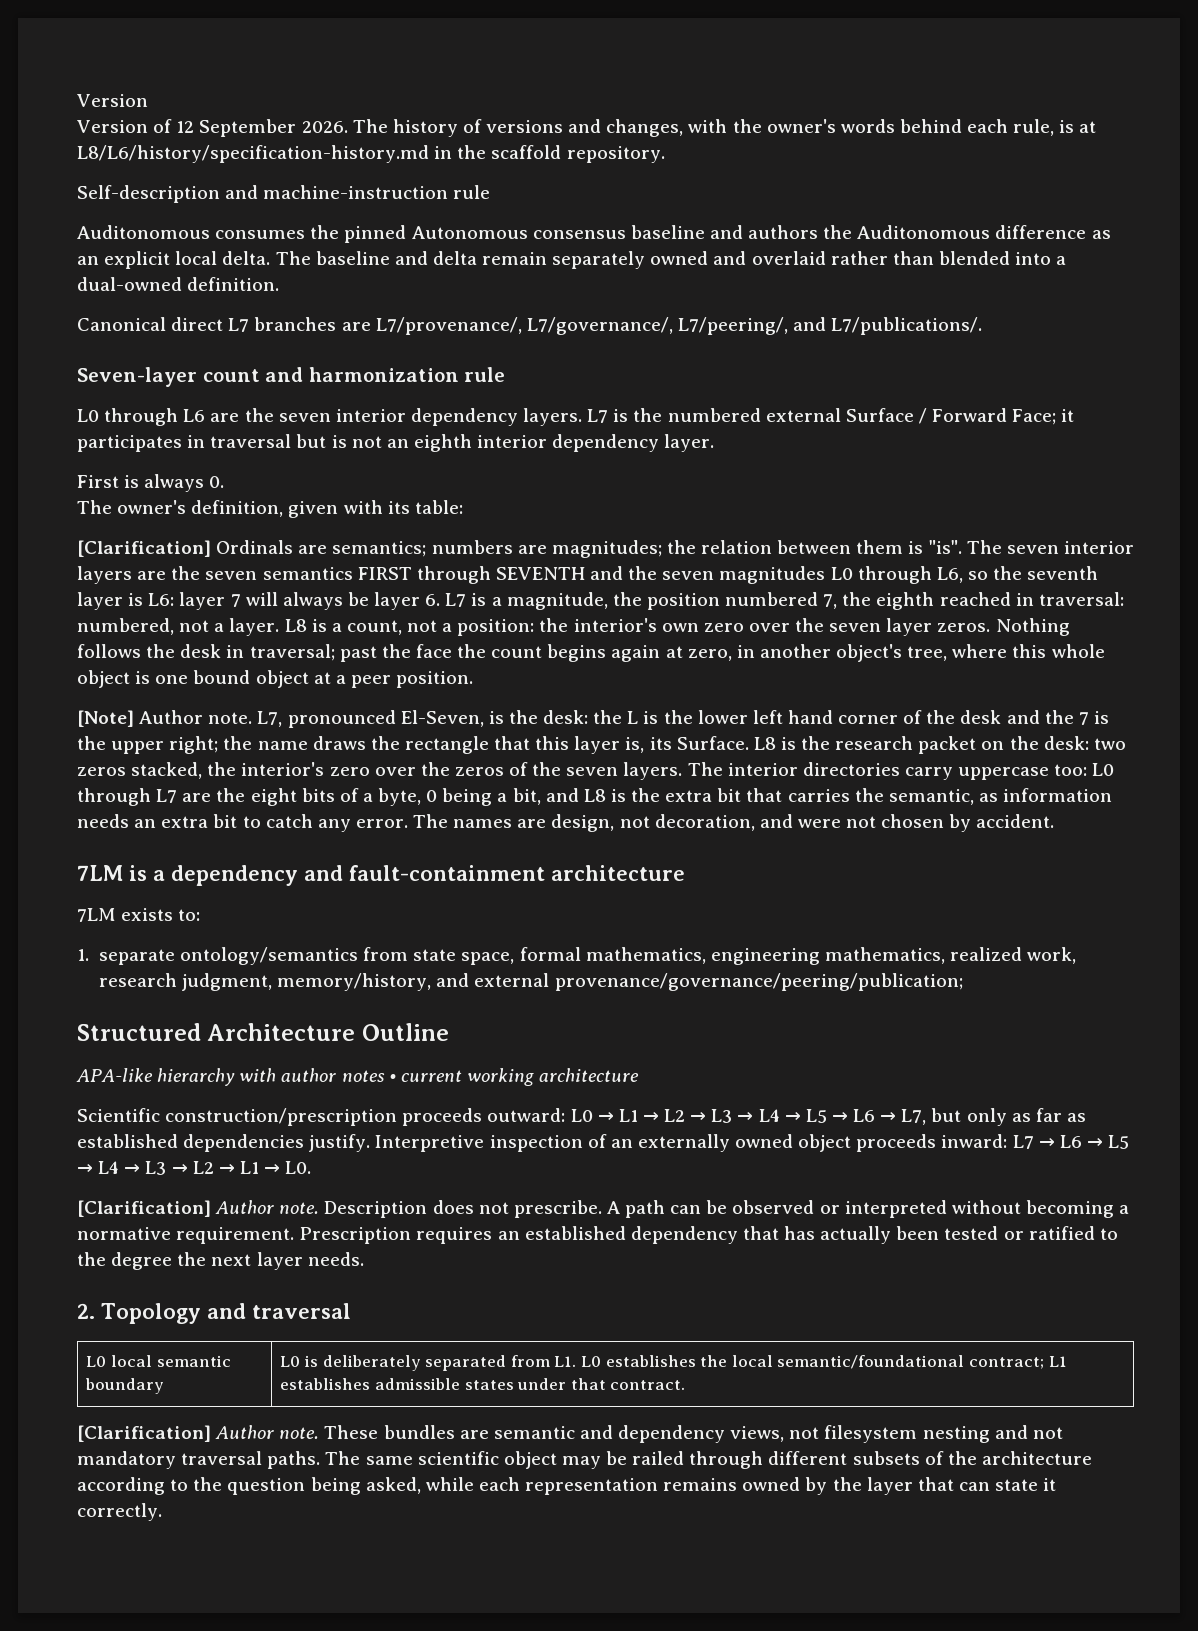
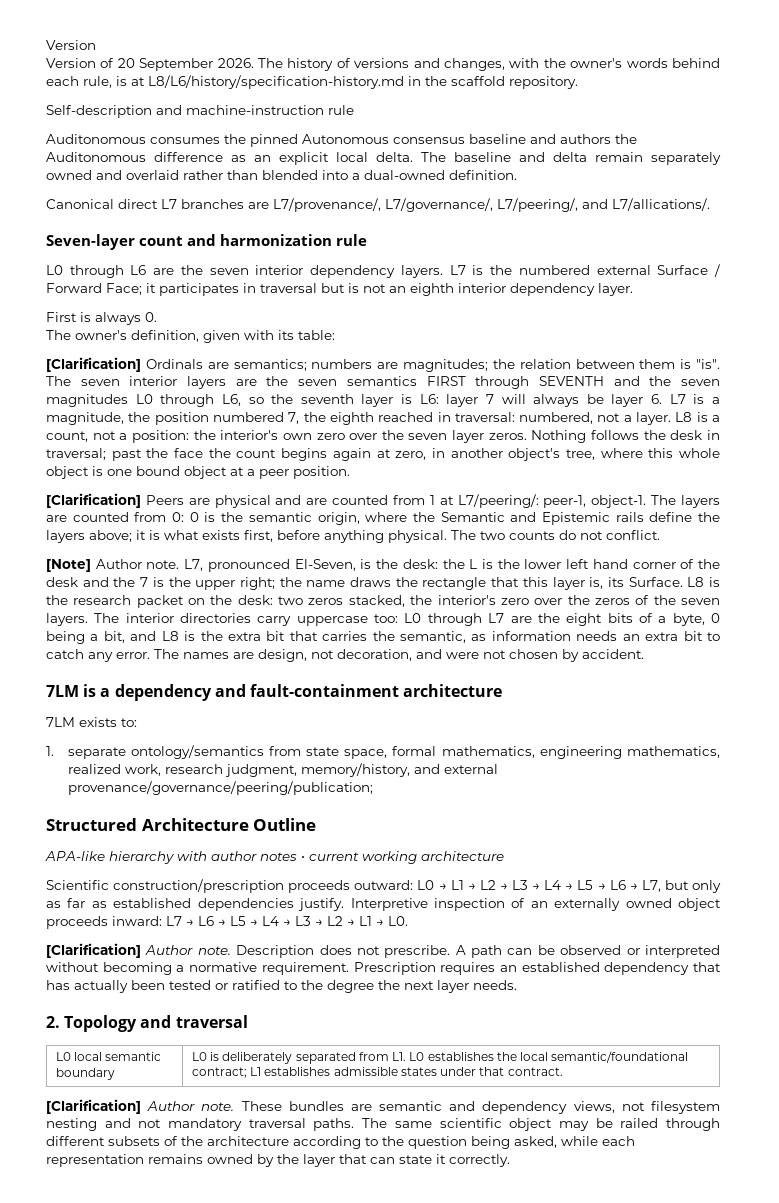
[176,121,195,133] 12 -> [117,58,135,68] 20
[831,317,983,335] L7/publications/. -> [612,198,710,211] L7/allications/.
(474, 679) none -> [46,493,720,508] [46,512,720,525] [46,530,660,543] // [Clarification] Peers are physical and are counted from 1 at L7/peering/: peer-1, object-1. The layers are counted from 0: 0 is the semantic origin, where the Semantic and Epistemic rails define the layers above; it is what exists first, before anything physical. The two counts do not conflict.

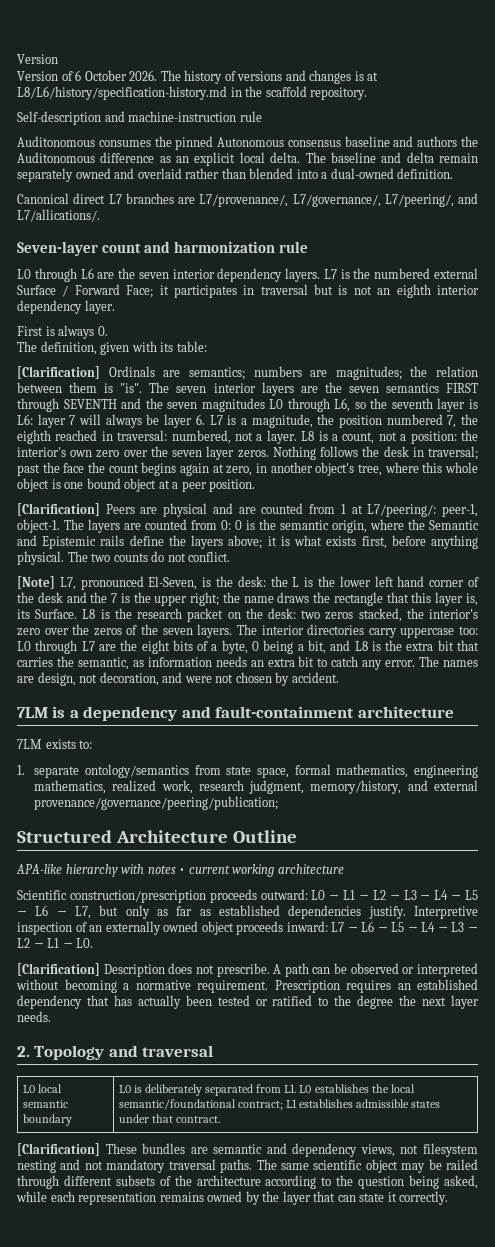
[117,58,214,71] 20 September -> [75,70,127,81] 6 October
[443,58,720,71] [46,76,112,88] changes, with the owner's words behind each rule, -> [309,70,352,84] changes
[75,330,127,340] owner's -> (37, 346) none
[95,559,180,569] Author note. -> (55, 582) none
[211,851,257,861] author -> (145, 869) none
[145,945,231,955] Author note. -> (100, 969) none
[147,1101,235,1111] Author note. -> (100, 1149) none

